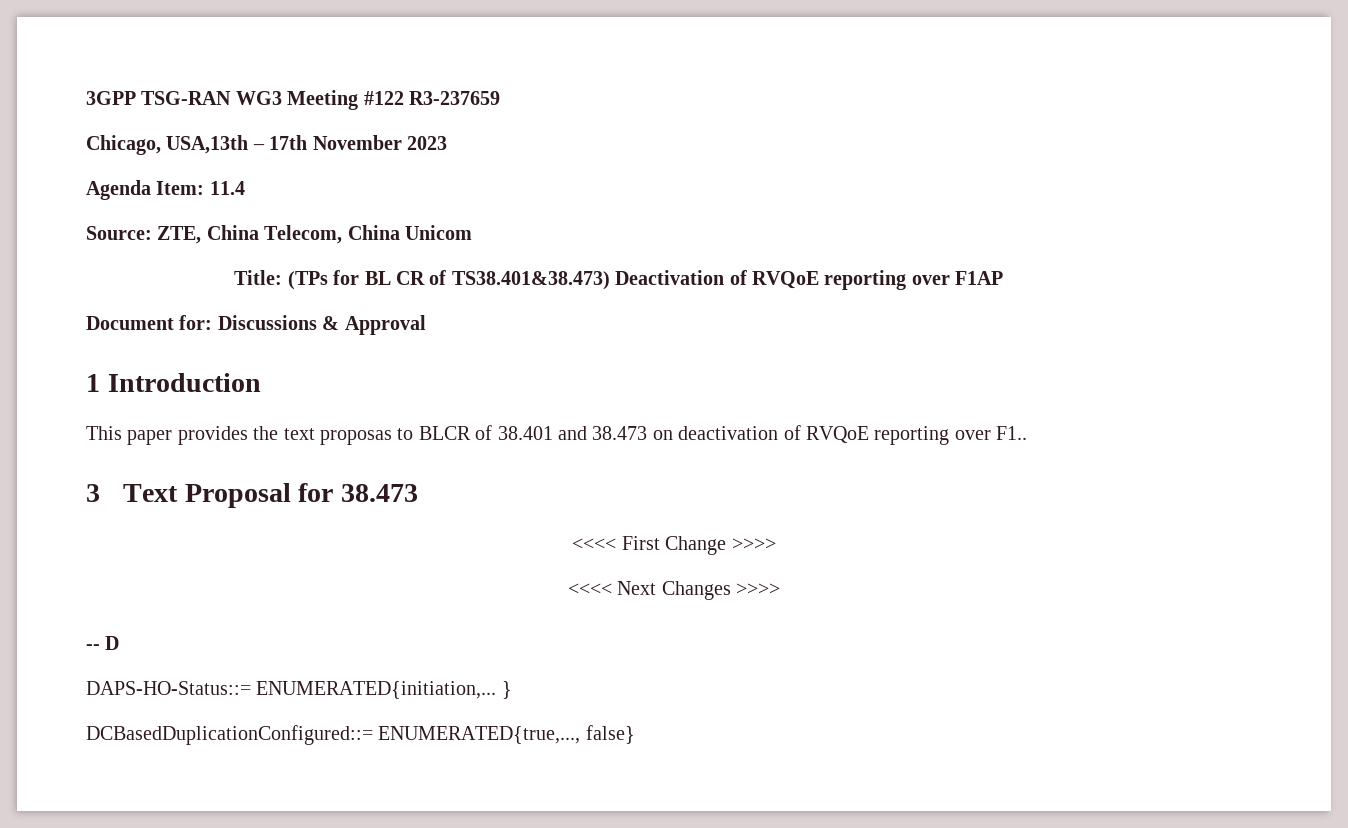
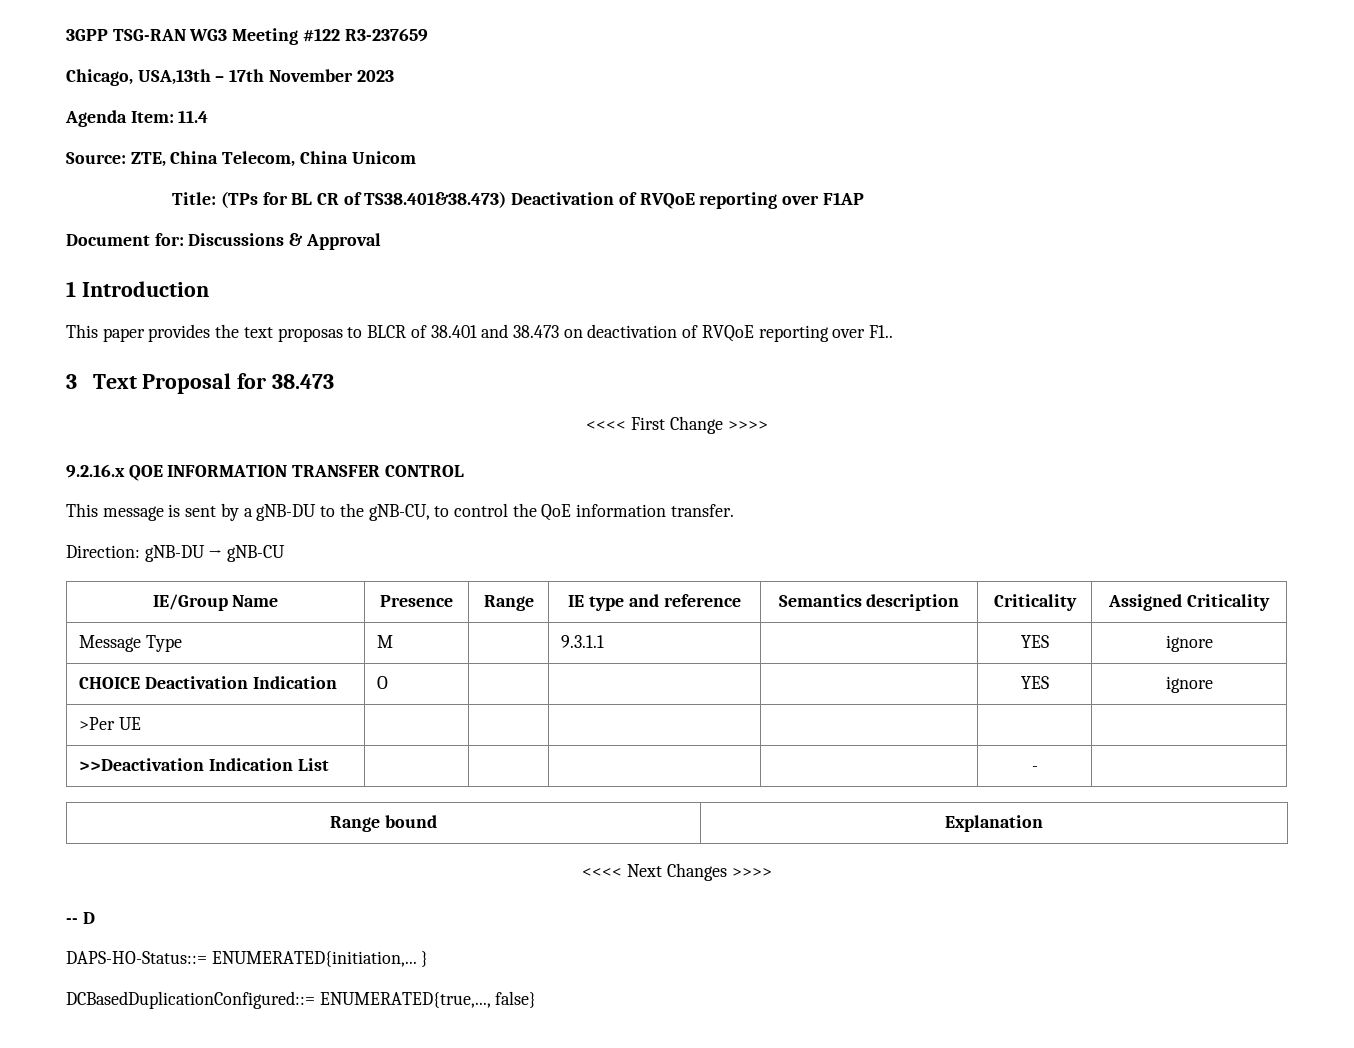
(776, 544) none -> [66,464,464,481] [66,503,734,521] [66,545,286,562] [152,594,279,611] [380,595,453,607] [483,595,534,611] [568,594,741,611] [778,594,960,611] [993,594,1077,611] [1108,594,1270,611] [79,635,182,652] [377,635,394,648] [561,635,605,648] [1020,635,1049,648] [1165,635,1213,652] [79,676,337,689] [377,676,389,689] [1020,676,1049,689] [1165,676,1213,693] [79,717,141,730] [79,758,329,771] [1031,766,1038,771] [330,815,437,832] [945,815,1043,832] // 9.2.16.x QOE INFORMATION TRANSFER CONTROL // This message is sent by a gNB-DU to the gNB-CU, to control the QoE information transfer. // Direction: gNB-DU → gNB-CU // IE/Group Name | Presence | Range | IE type and reference | Semantics description | Criticality | Assigned Criticality // Message Type | M | | 9.3.1.1 | | YES | ignore // CHOICE Deactivation Indication | O | | | | YES | ignore // >Per UE | | | | | | // >>Deactivation Indication List | | | | | - | // Range bound | Explanation

